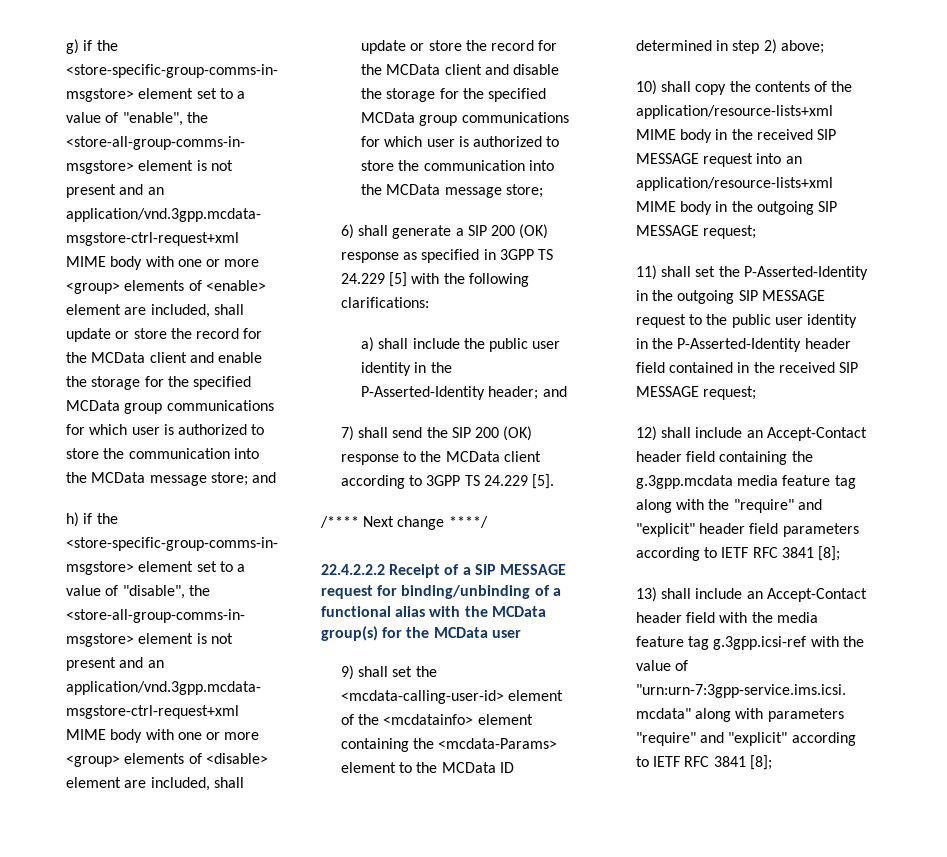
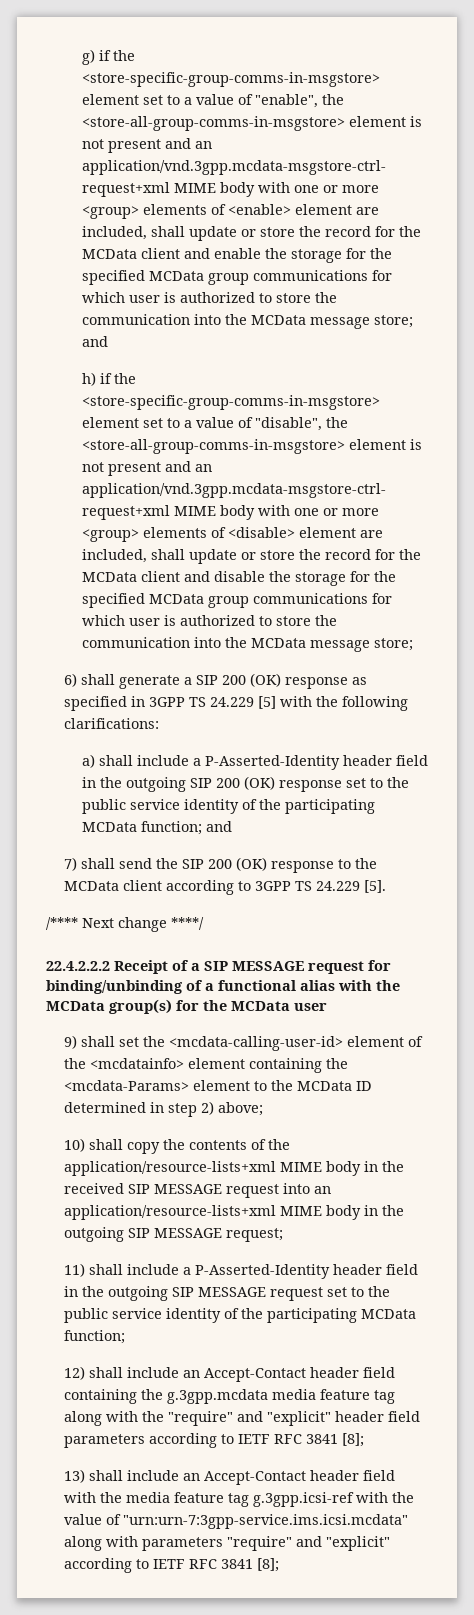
[463,338,561,352] [361,362,452,376] [361,386,539,400] the public user identity in the P-Asserted-Identity header; -> [192,755,428,770] [81,776,409,792] [81,799,375,814] [81,821,202,835] a P-Asserted-Identity header field in the outgoing SIP 200 (OK) response set to the public service identity of the participating MCData function;
[695,266,868,280] set the P-Asserted-Identity -> [126,1264,418,1279] include a P-Asserted-Identity header field
[689,314,858,328] [636,338,851,352] [636,362,859,373] [636,386,757,400] to the public user identity in the P-Asserted-Identity header field contained in the received SIP MESSAGE request; -> [326,1286,390,1297] [63,1308,416,1323] [63,1330,125,1344] set to the public service identity of the participating MCData function;

